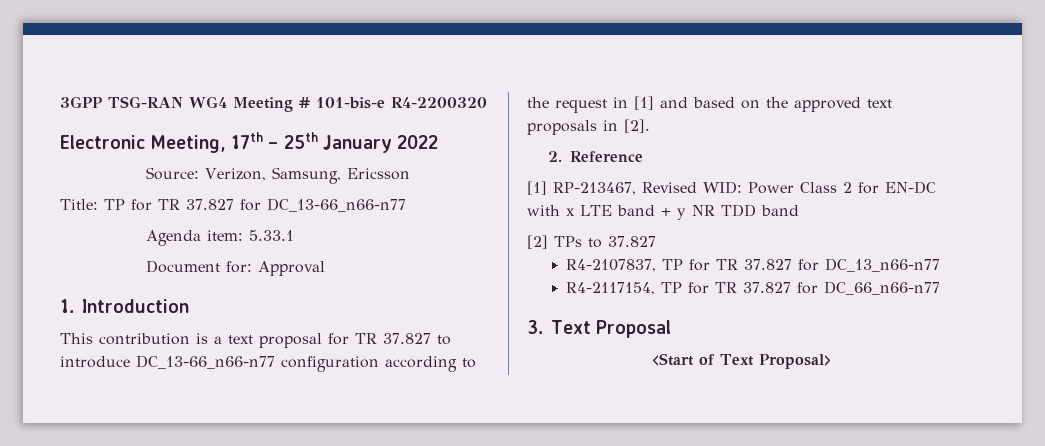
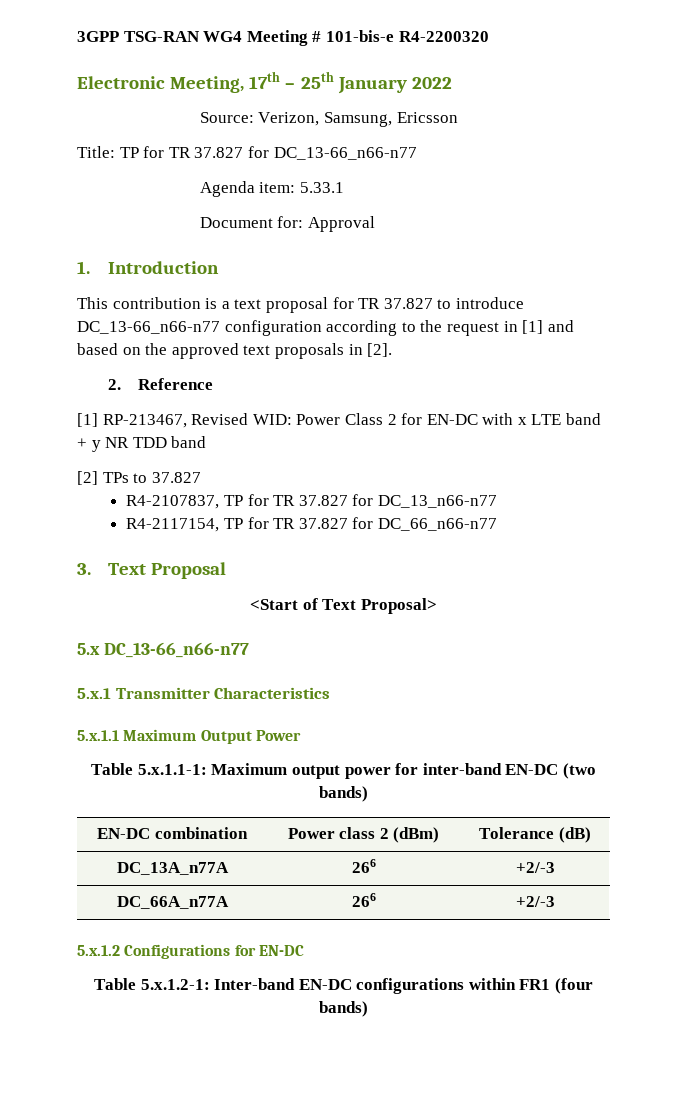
(832, 361) none -> [77,642,249,658] [77,687,331,699] [77,729,301,744] [91,763,596,779] [319,786,368,802] [97,827,248,839] [287,827,440,843] [479,827,591,843] [116,862,229,875] [351,859,376,873] [515,862,555,873] [116,896,229,909] [351,893,376,907] [515,896,555,907] [77,944,304,959] [93,978,594,994] [319,1001,368,1017] // 5.x DC_13-66_n66-n77 // 5.x.1 Transmitter Characteristics // 5.x.1.1 Maximum Output Power // Table 5.x.1.1-1: Maximum output power for inter-band EN-DC (two bands) // EN-DC combination | Power class 2 (dBm) | Tolerance (dB) // DC_13A_n77A | 266 | +2/-3 // DC_66A_n77A | 266 | +2/-3 // 5.x.1.2 Configurations for EN-DC // Table 5.x.1.2-1: Inter-band EN-DC configurations within FR1 (four bands)

